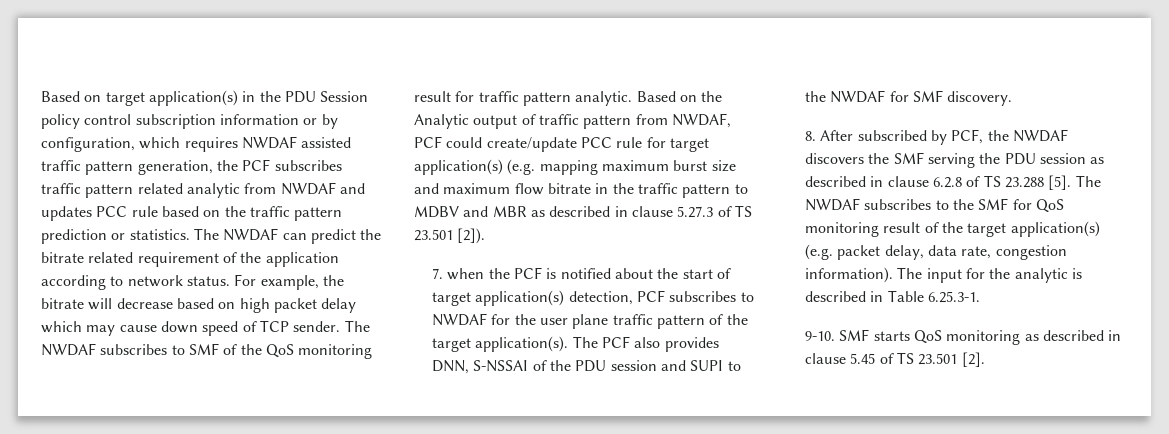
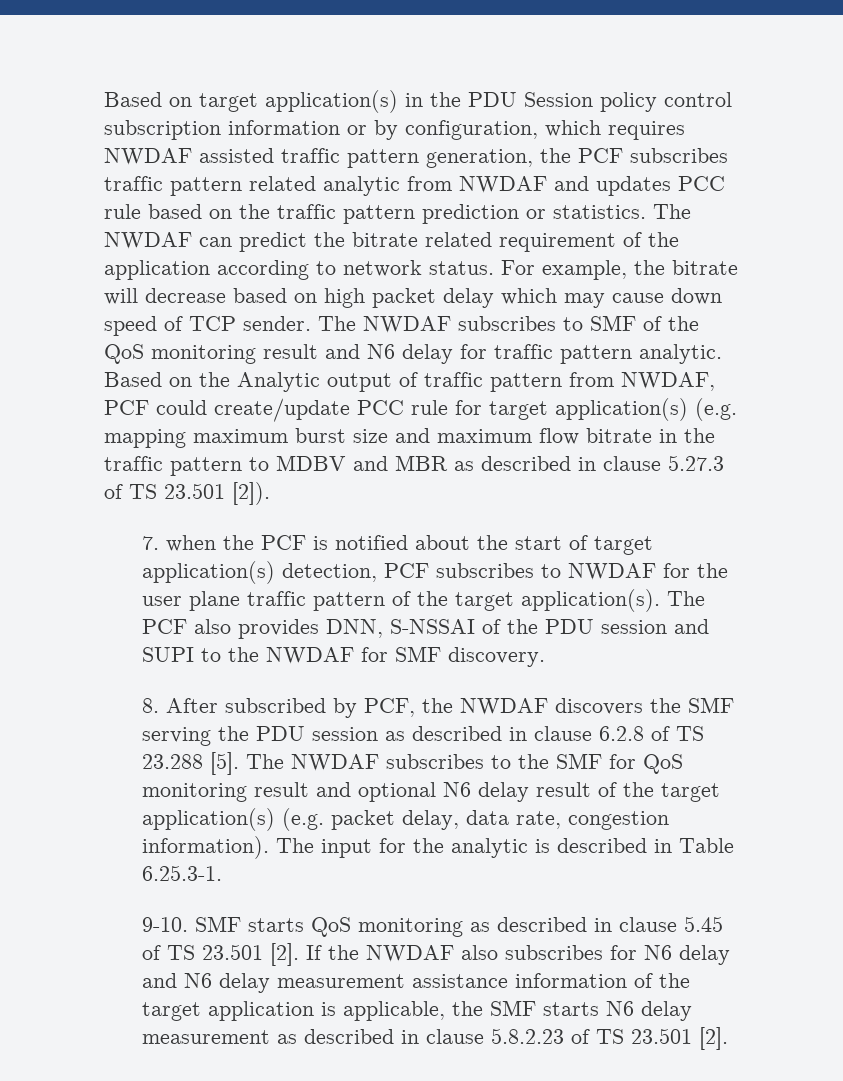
(451, 96) none -> [325,344,453,364] and N6 delay
(921, 227) none -> [315,782,591,802] and optional N6 delay result
(985, 359) none -> [305,945,730,965] [141,973,690,993] [141,1000,692,1021] [141,1027,728,1050] If the NWDAF also subscribes for N6 delay and N6 delay measurement assistance information of the target application is applicable, the SMF starts N6 delay measurement as described in clause 5.8.2.23 of TS 23.501 [2].

